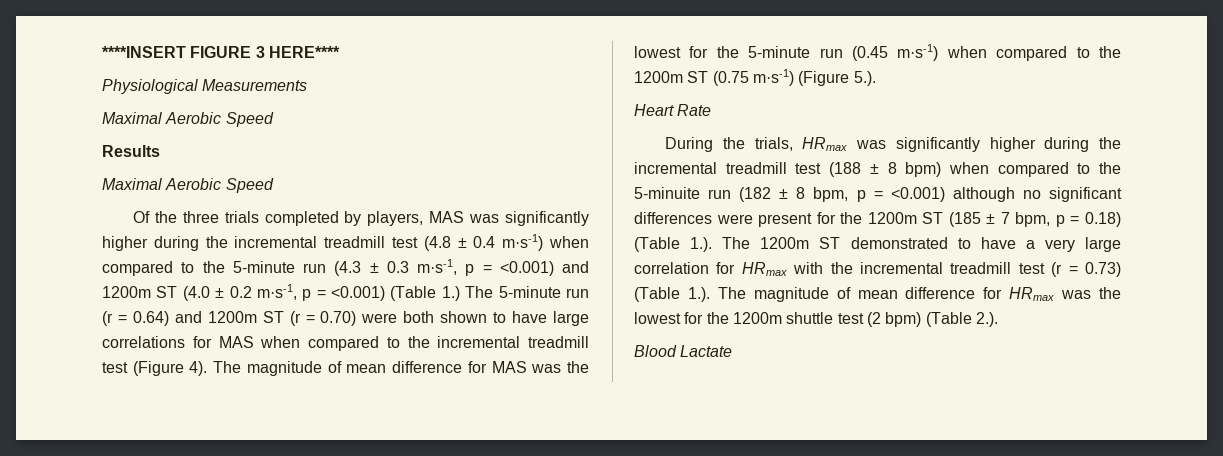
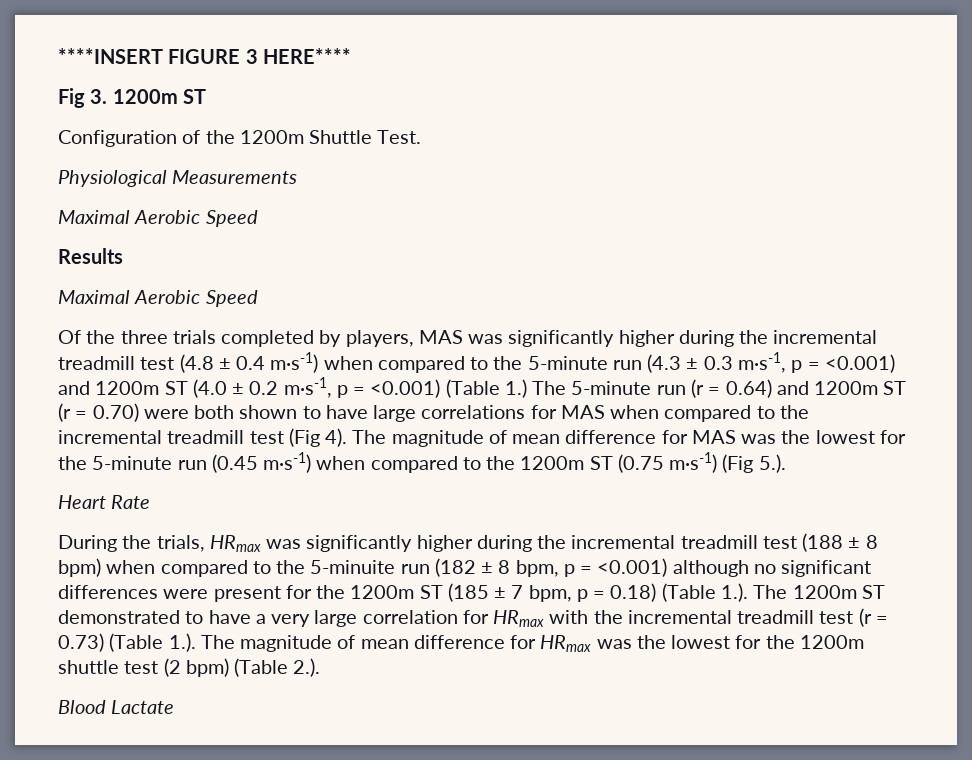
(340, 52) none -> [58,88,206,108] [58,130,422,147] // Fig 3. 1200m ST // Configuration of the 1200m Shuttle Test.
[132,361,184,376] (Figure -> [288,428,320,447] (Fig
[798,71,850,86] (Figure -> [722,454,754,473] (Fig

